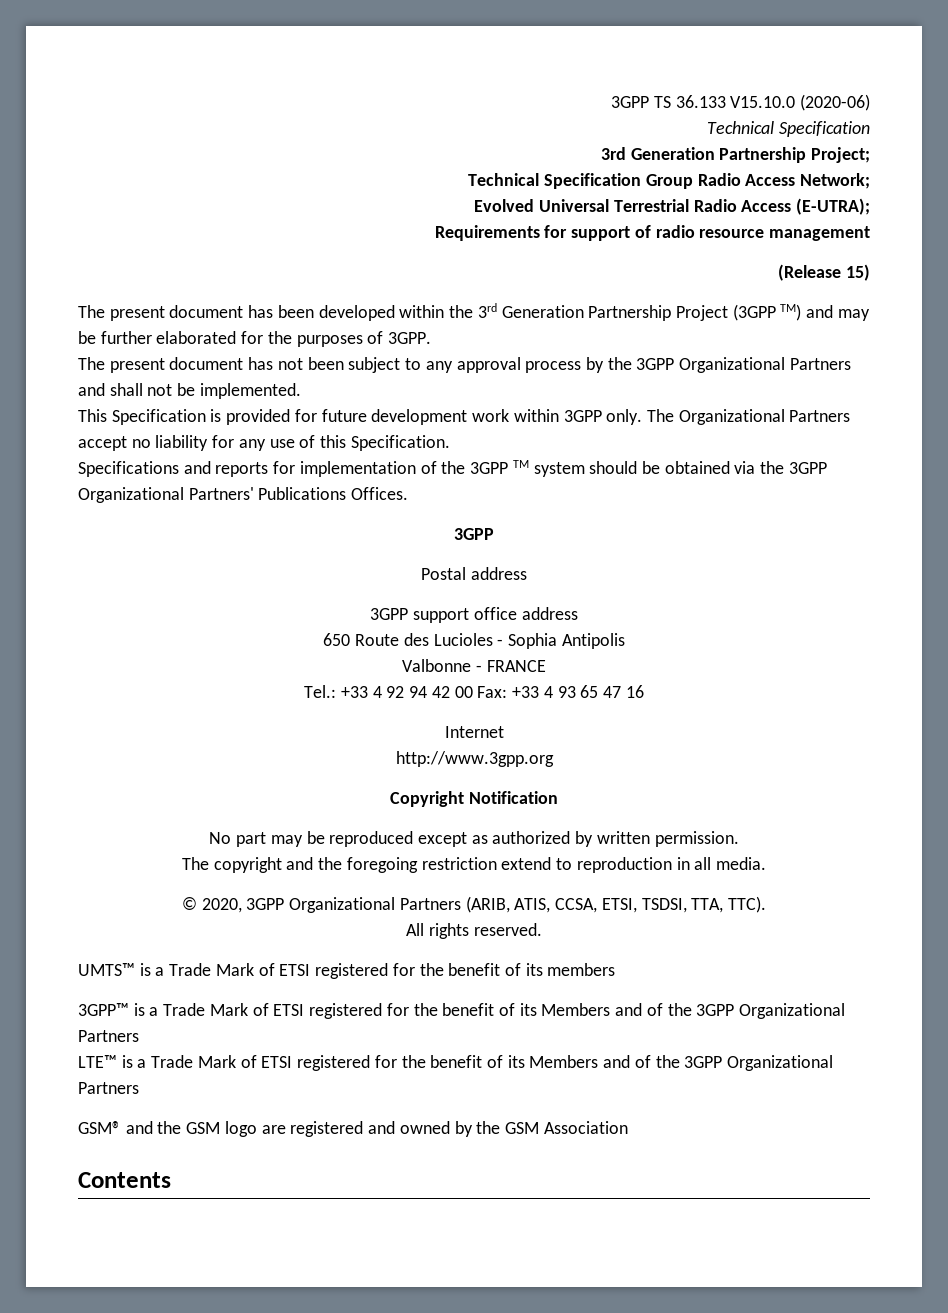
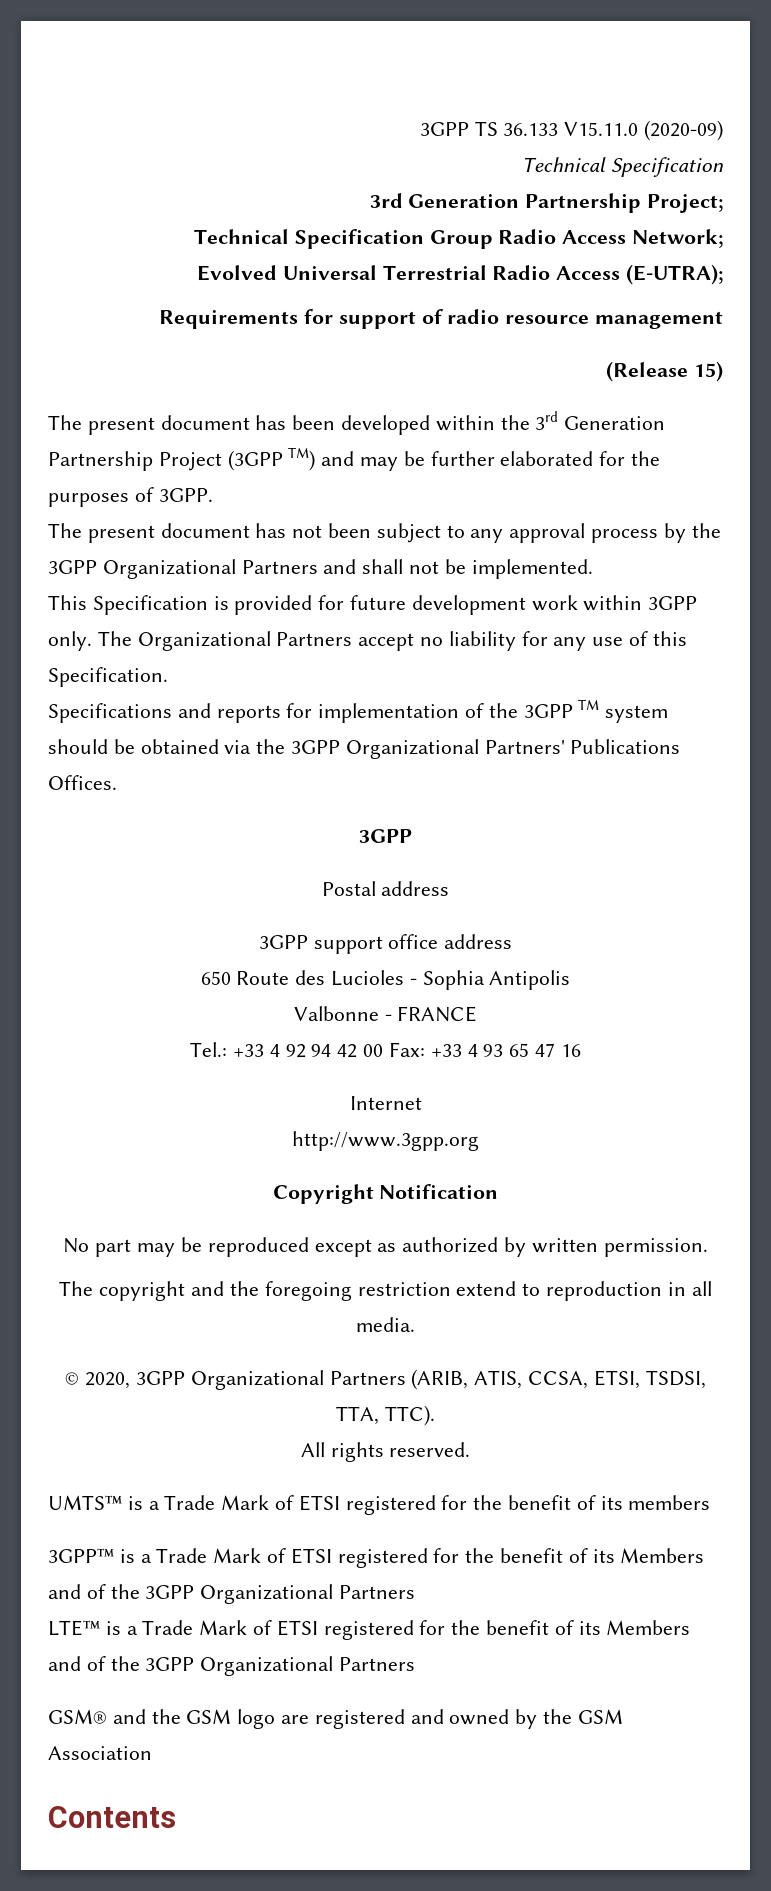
[730,94,871,111] V15.10.0 (2020-06) -> [564,120,723,141] V15.11.0 (2020-09)

